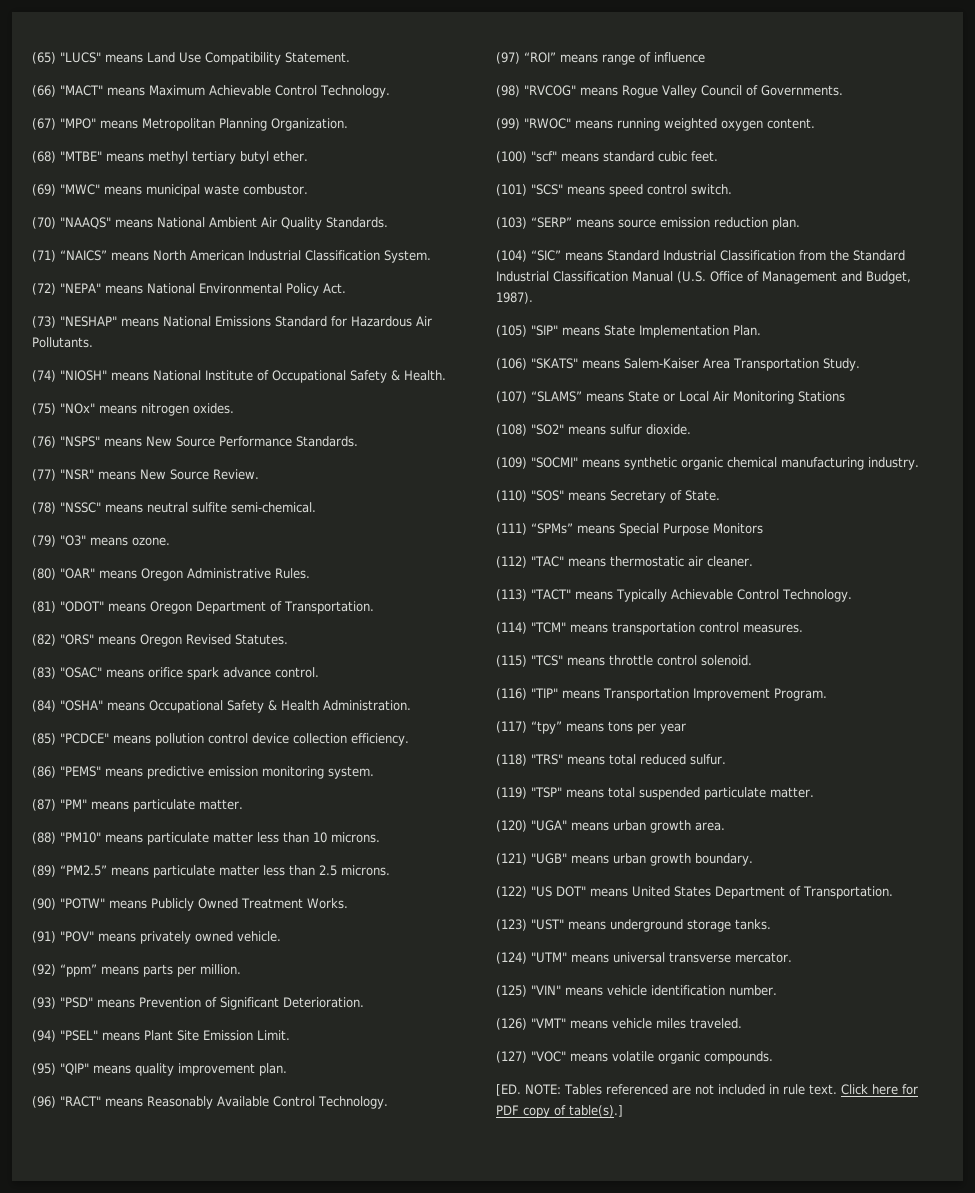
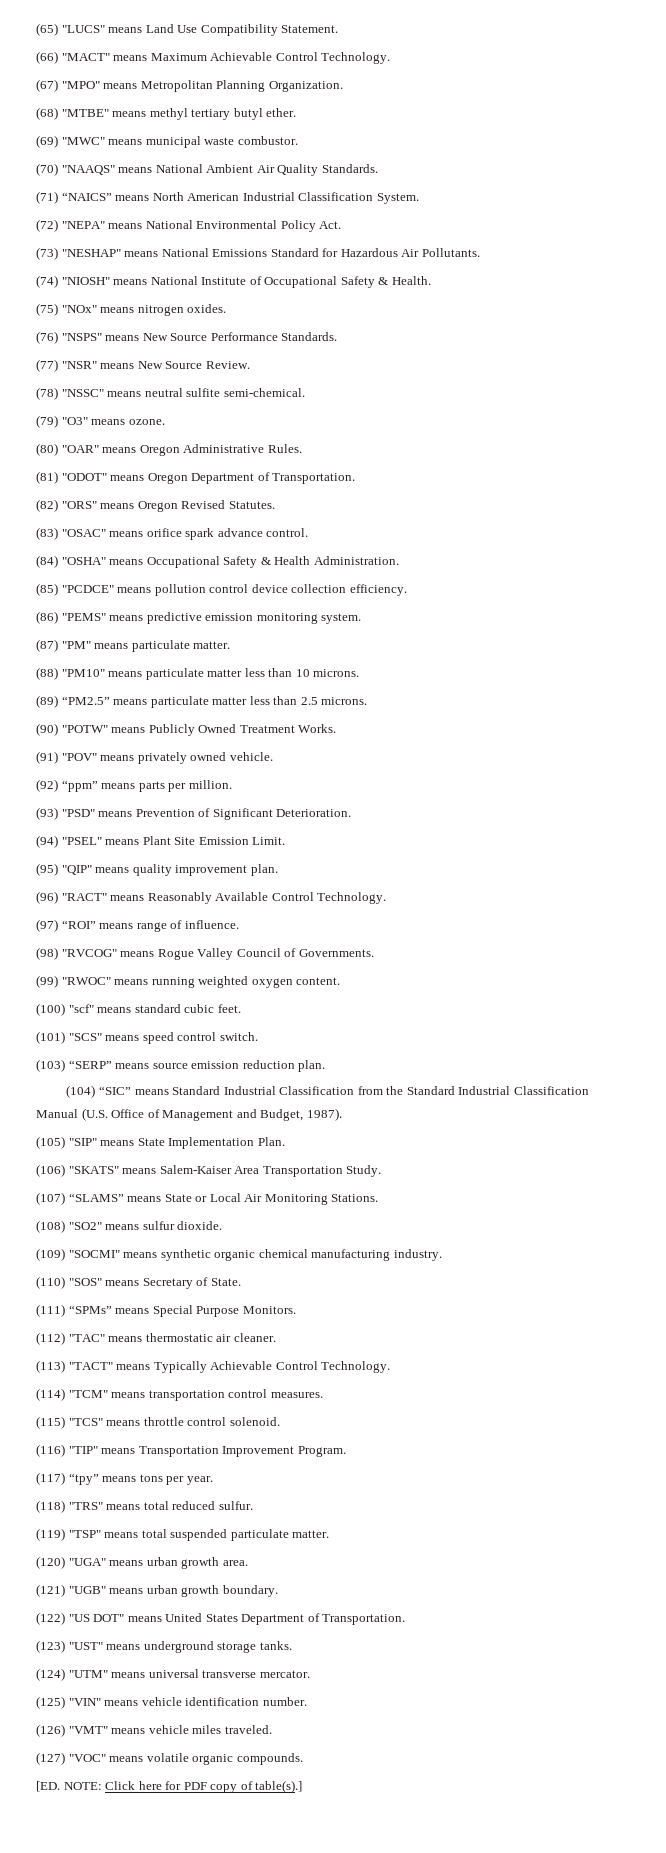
[654,52,705,63] influence -> [184,920,239,929] influence.
[798,391,845,402] Stations -> [331,1194,379,1202] Stations.
[713,523,763,534] Monitors -> [242,1306,296,1314] Monitors.
[660,723,686,734] year -> [186,1476,213,1485] year.
[564,1084,837,1095] Tables referenced are not included in rule text. -> (102, 1786) none

